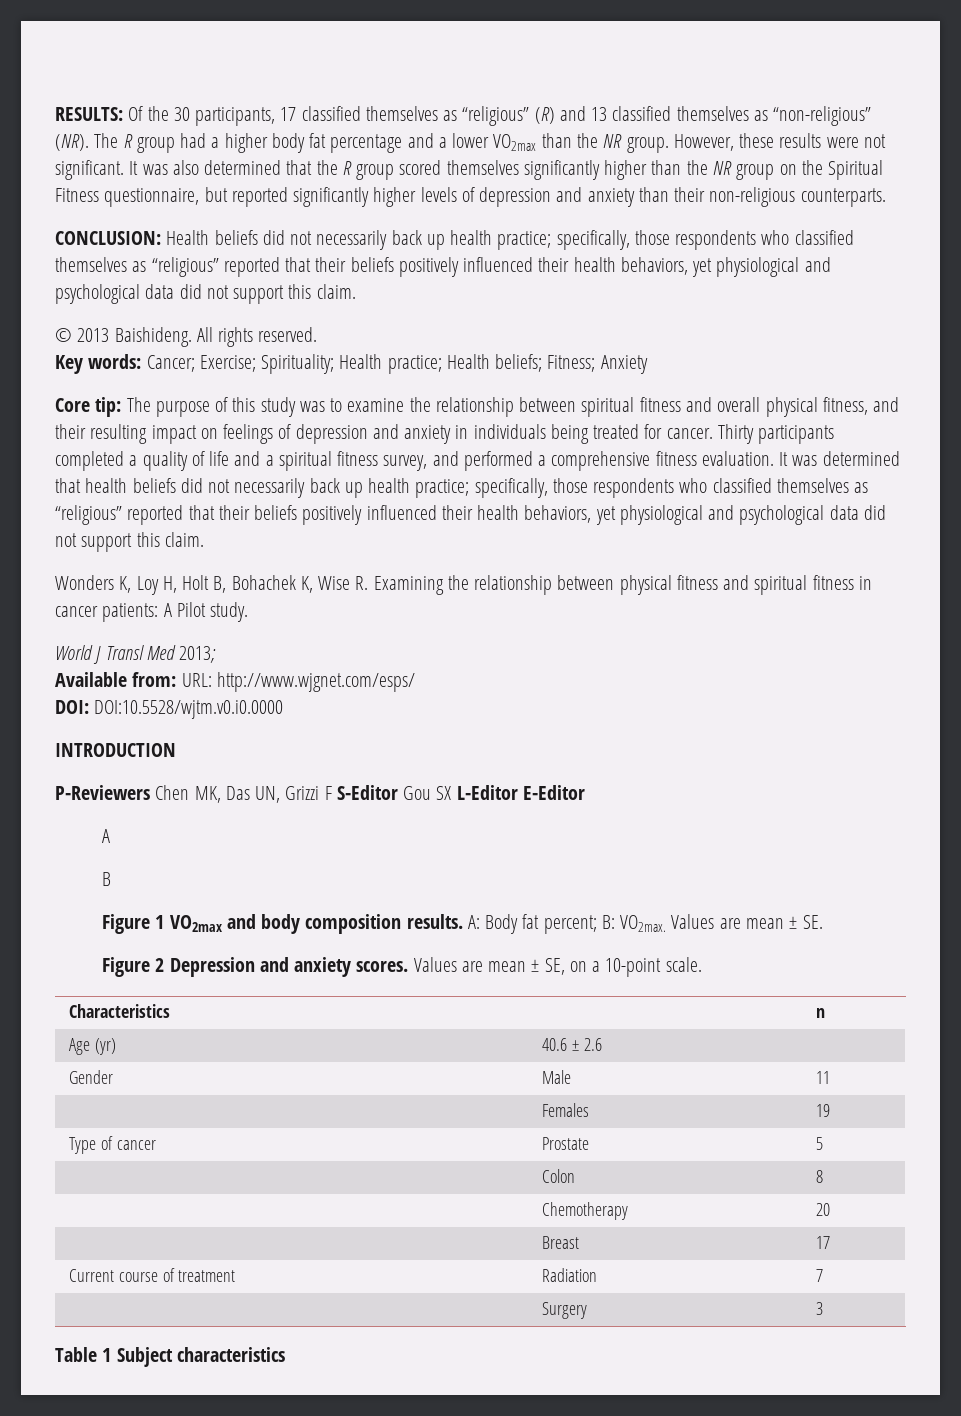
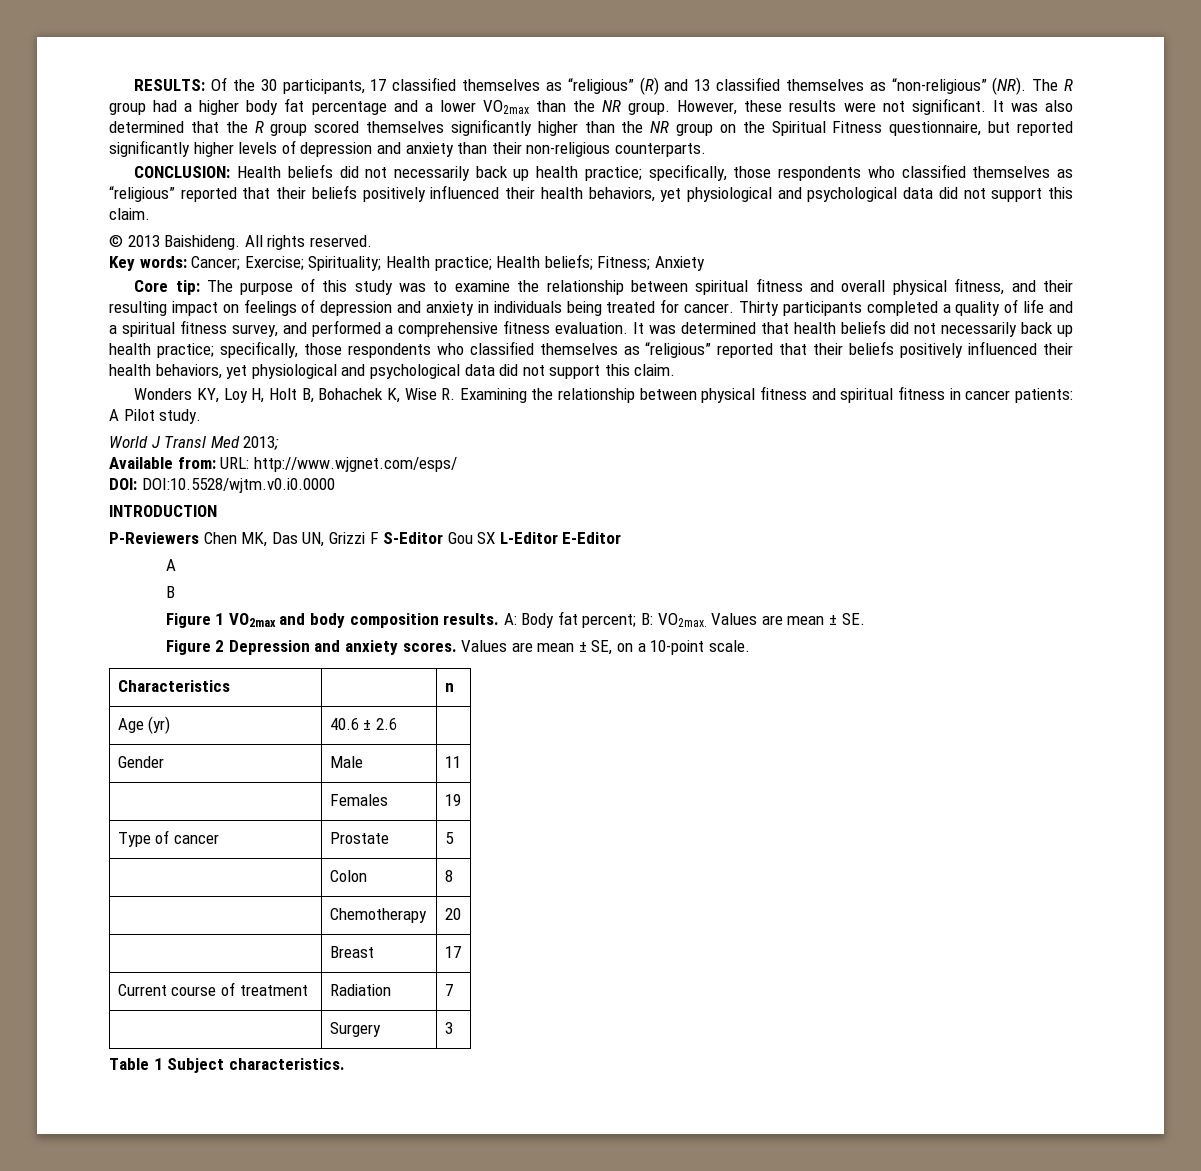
[119,576,132,593] K, -> [196,388,219,403] KY,
[176,1347,285,1362] characteristics -> [228,1058,345,1070] characteristics.

